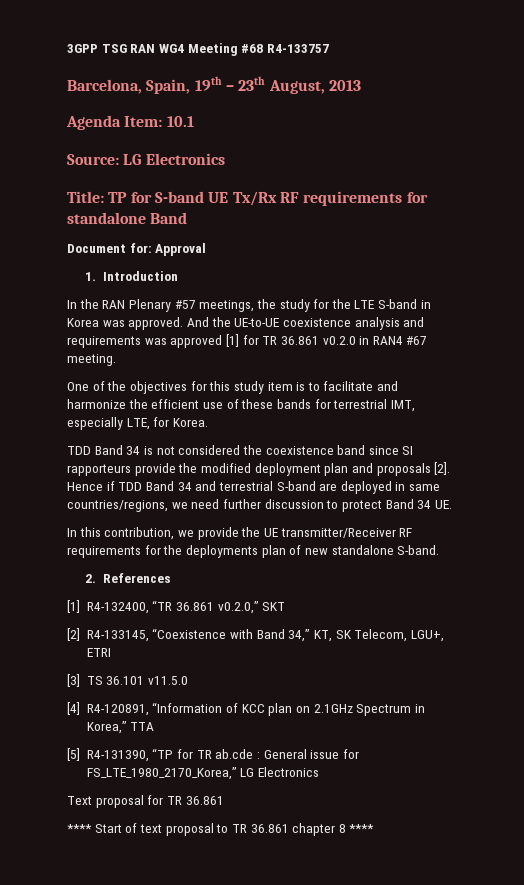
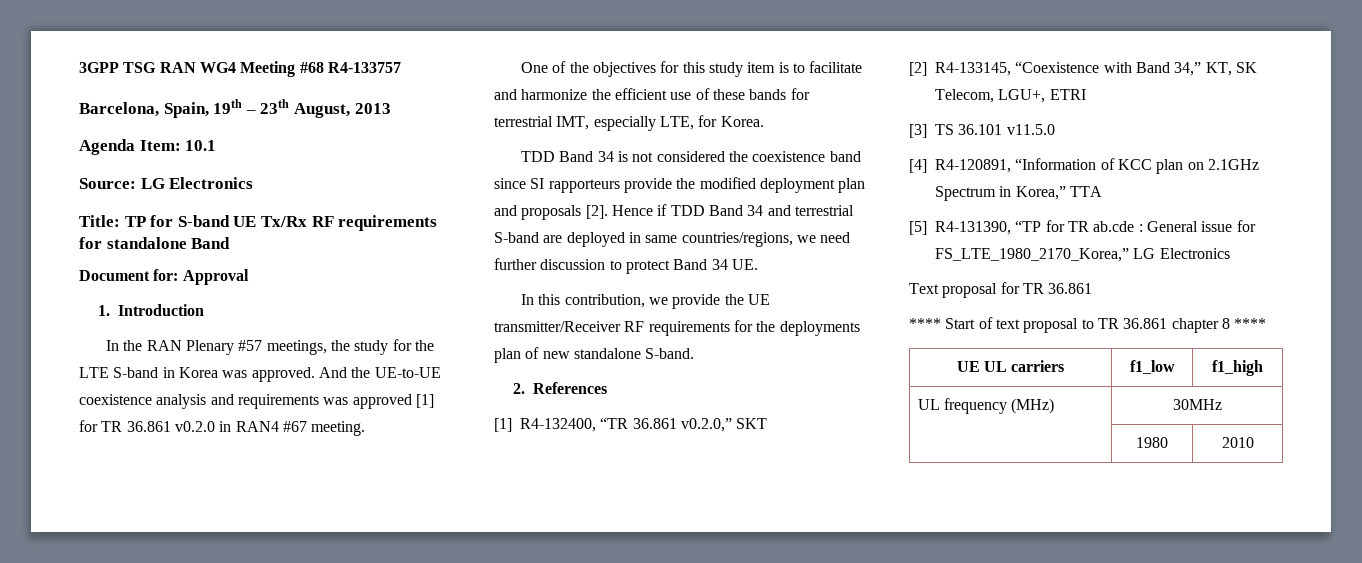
(375, 828) none -> [956,360,1065,372] [1129,360,1175,374] [1212,360,1263,376] [917,398,1055,414] [1172,399,1222,410] [1136,437,1168,448] [1221,437,1254,448] // UE UL carriers | f1_low | f1_high // UL frequency (MHz) | 30MHz // | 1980 | 2010

